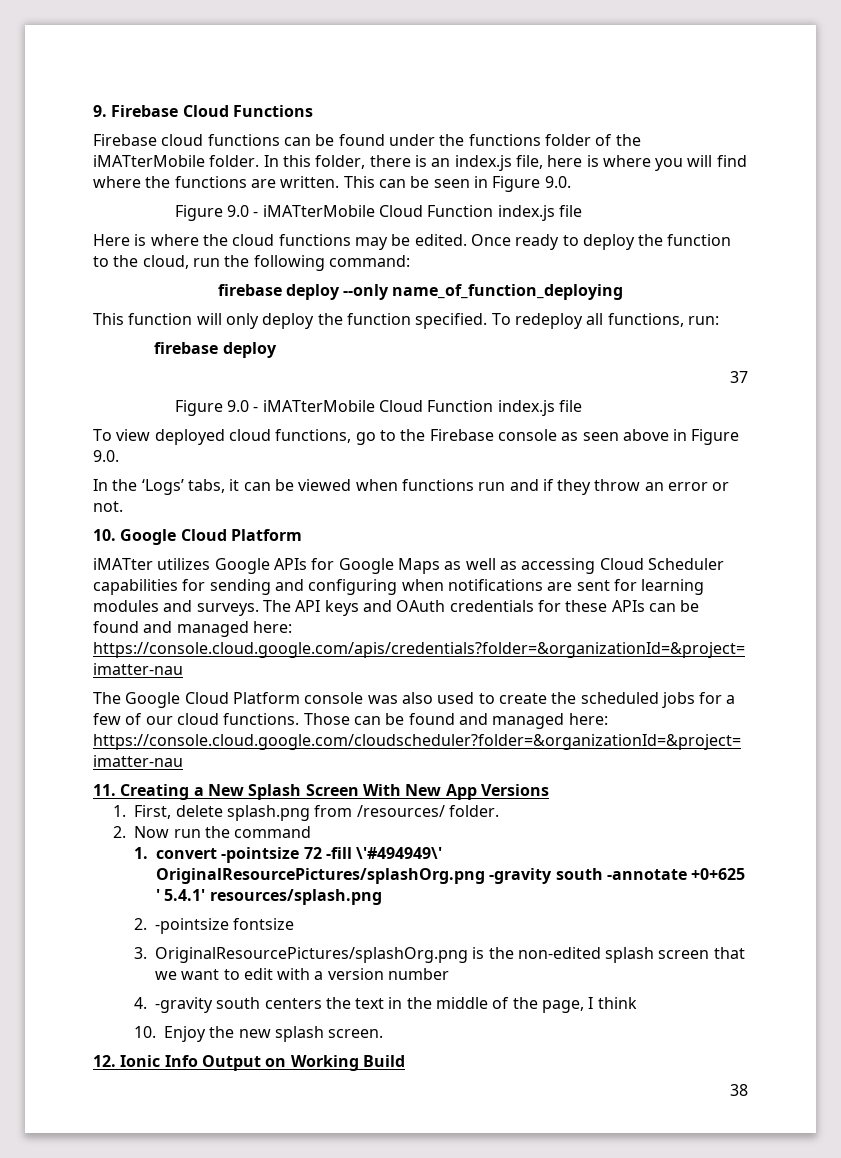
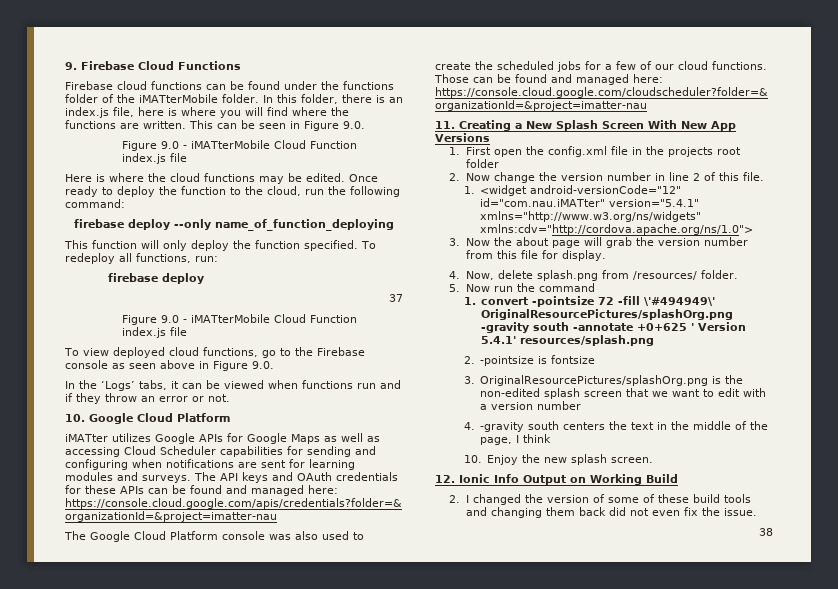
[134,805,172,819] First, -> [465,146,741,157] [465,159,499,168] [449,172,764,183] [463,185,682,196] [480,198,700,207] [480,211,702,222] [480,224,754,235] [449,237,748,248] [465,250,606,261] [449,271,494,280] First open the config.xml file in the projects root folder // 2. Now change the version number in line 2 of this file. // 1. <widget android-versionCode="12" id="com.nau.iMATter" version="5.4.1" xmlns="http://www.w3.org/ns/widgets" xmlns:cdv="http://cordova.apache.org/ns/1.0"> // 3. Now the about page will grab the version number from this file for display. // 4. Now,
[113,826,127,838] 2. -> [449,284,461,292] 5.
(160, 895) none -> [698,322,747,331] Version
(229, 926) none -> [538,356,548,364] is
(405, 1061) none -> [449,494,751,505] [465,507,757,518] // 2. I changed the version of some of these build tools and changing them back did not even fix the issue.

